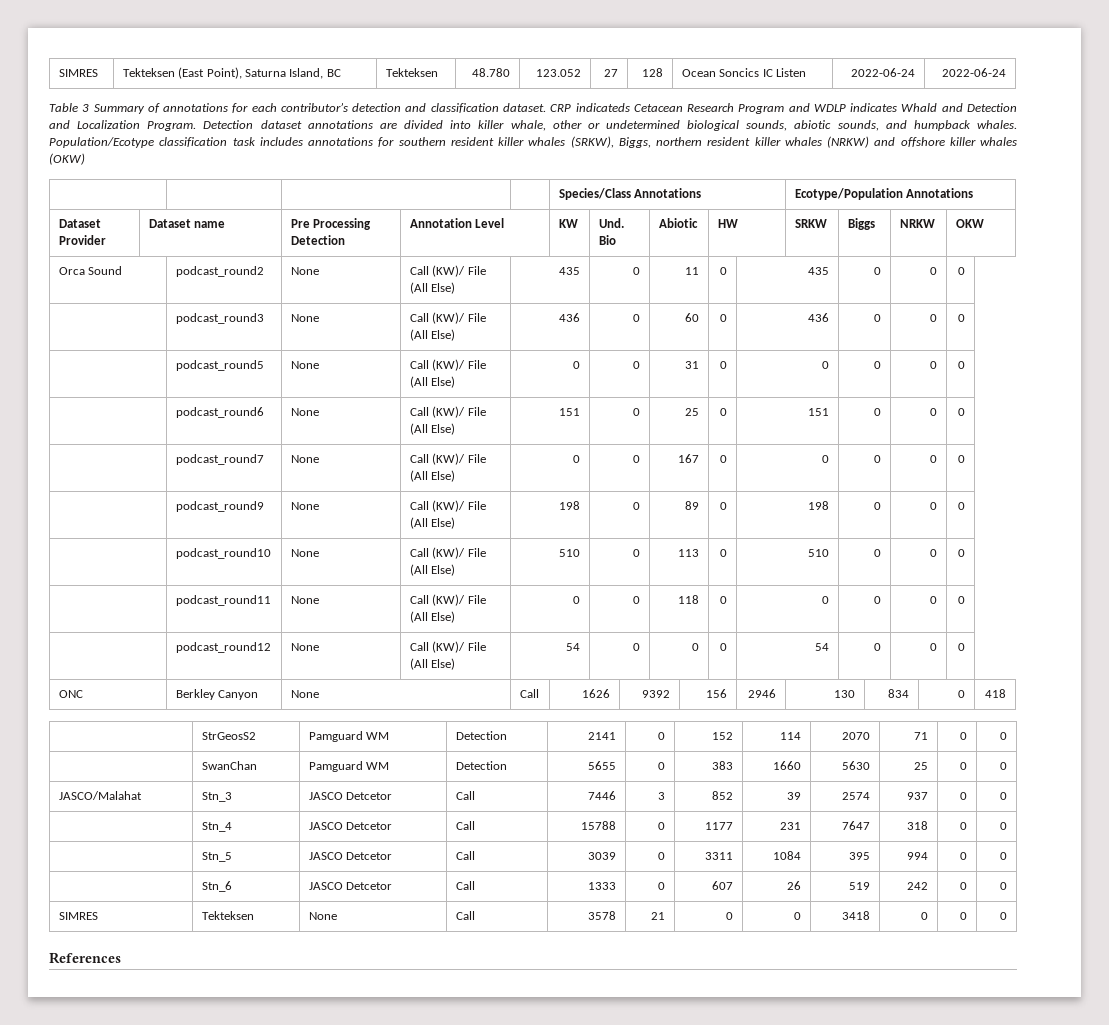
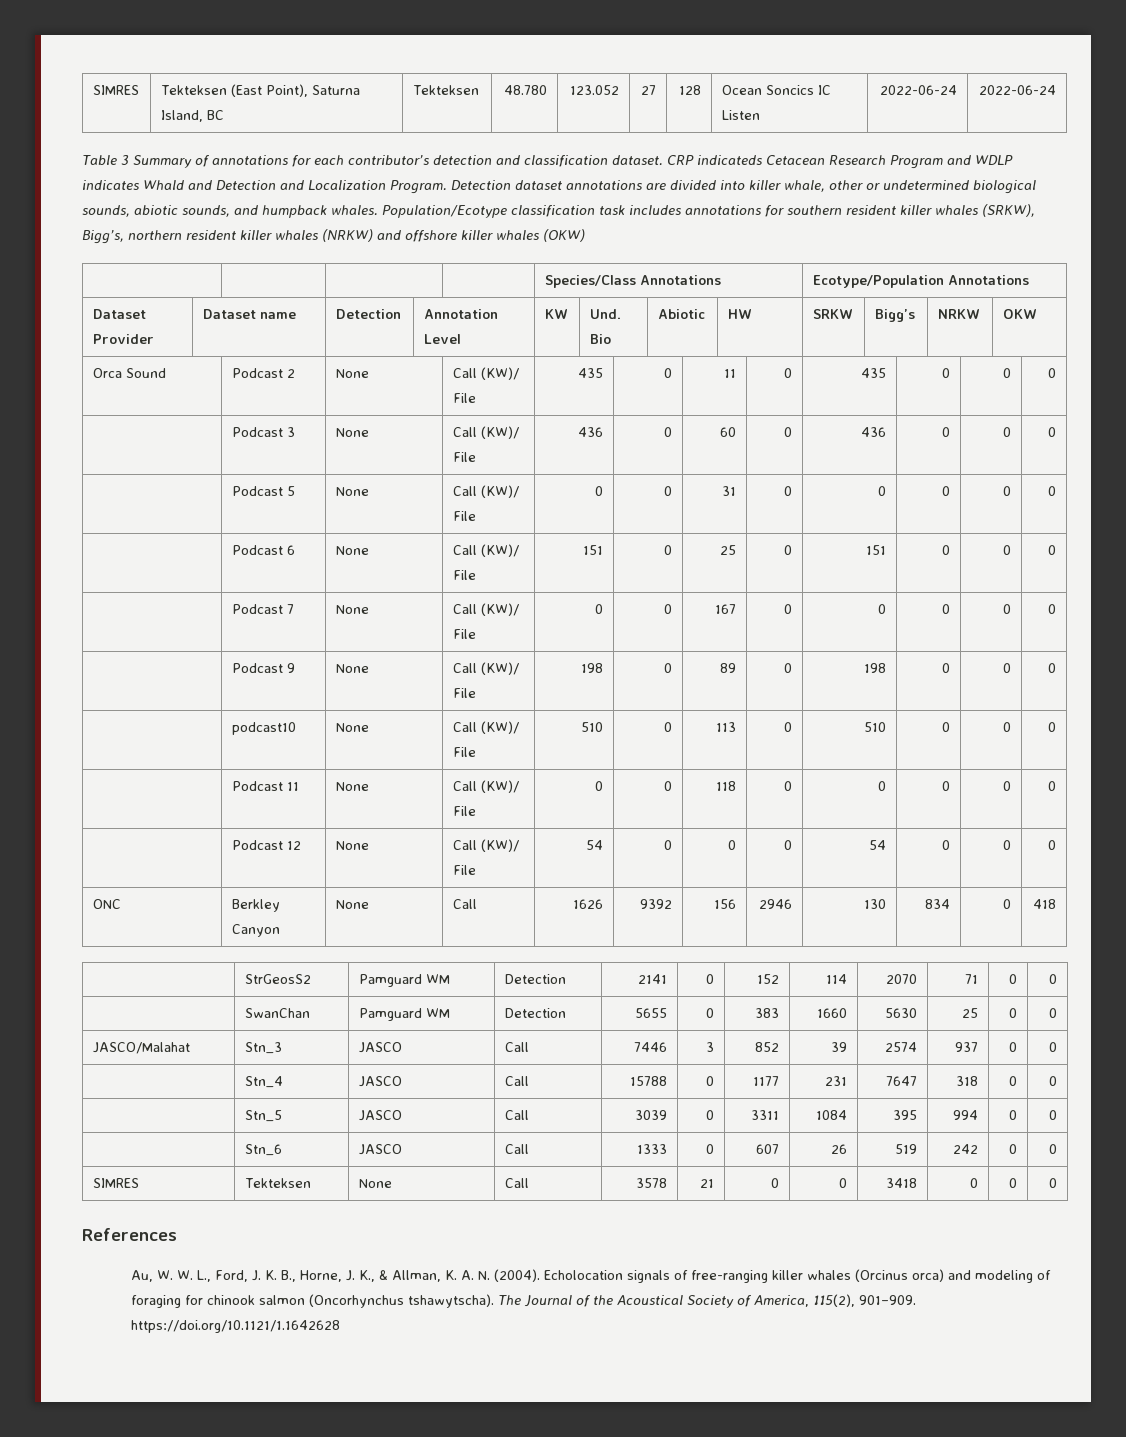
[618,137,651,148] Biggs, -> [82,230,124,244] Bigg’s,
[290,218,372,230] Pre Processing -> (296, 315) none
[847,218,875,230] Biggs -> [874,309,915,322] Bigg’s
[175,266,264,277] [290,267,319,275] [409,265,486,277] [409,282,456,294] podcast_round2 | None | Call (KW)/ File (All Else) -> [231,368,295,378] [335,369,369,378] [452,367,519,380] [452,393,476,403] Podcast 2 | None | Call (KW)/ File
[175,313,264,324] [290,314,319,322] [409,312,486,324] [409,329,456,341] podcast_round3 | None | Call (KW)/ File (All Else) -> [231,427,295,437] [335,428,369,437] [452,426,519,439] [452,452,476,462] Podcast 3 | None | Call (KW)/ File
[175,360,264,371] [290,361,319,369] [409,359,486,371] [409,376,456,388] podcast_round5 | None | Call (KW)/ File (All Else) -> [231,486,295,496] [335,487,369,496] [452,485,519,498] [452,511,476,521] Podcast 5 | None | Call (KW)/ File
[175,407,264,418] [290,408,319,416] [409,406,486,418] [409,423,456,435] podcast_round6 | None | Call (KW)/ File (All Else) -> [231,545,295,555] [335,546,369,555] [452,544,519,557] [452,570,476,580] Podcast 6 | None | Call (KW)/ File
[175,454,264,465] [290,455,319,463] [409,453,486,465] [409,470,456,482] podcast_round7 | None | Call (KW)/ File (All Else) -> [231,604,294,614] [335,605,369,614] [452,603,519,616] [452,629,476,639] Podcast 7 | None | Call (KW)/ File
[175,501,264,512] [290,502,319,510] [409,500,486,512] [409,517,456,529] podcast_round9 | None | Call (KW)/ File (All Else) -> [231,663,295,673] [335,664,369,673] [452,662,519,675] [452,688,476,698] Podcast 9 | None | Call (KW)/ File
[175,548,271,559] [290,549,319,557] [409,547,486,559] [409,564,456,576] podcast_round10 | None | Call (KW)/ File (All Else) -> [231,722,296,735] [335,723,369,732] [452,721,519,734] [452,747,476,757] podcast10 | None | Call (KW)/ File
[175,595,271,606] [290,596,319,604] [409,594,486,606] [409,611,456,623] podcast_round11 | None | Call (KW)/ File (All Else) -> [231,781,299,791] [335,782,369,791] [452,780,519,793] [452,806,476,816] Podcast 11 | None | Call (KW)/ File
[175,642,271,653] [290,643,319,651] [409,641,486,653] [409,658,456,670] podcast_round12 | None | Call (KW)/ File (All Else) -> [231,840,301,850] [335,841,369,850] [452,839,519,852] [452,865,476,875] Podcast 12 | None | Call (KW)/ File
[346,792,393,800] Detcetor -> (402, 1047) none
[346,822,393,830] Detcetor -> (402, 1081) none
[346,852,393,860] Detcetor -> (402, 1115) none
[346,882,393,890] Detcetor -> (402, 1149) none
(121, 958) none -> [130,1269,1051,1283] [130,1294,916,1308] [130,1320,340,1333] // Au, W. W. L., Ford, J. K. B., Horne, J. K., & Allman, K. A. N. (2004). Echolocation signals of free-ranging killer whales (Orcinus orca) and modeling of foraging for chinook salmon (Oncorhynchus tshawytscha). The Journal of the Acoustical Society of America, 115(2), 901–909. https://doi.org/10.1121/1.1642628

